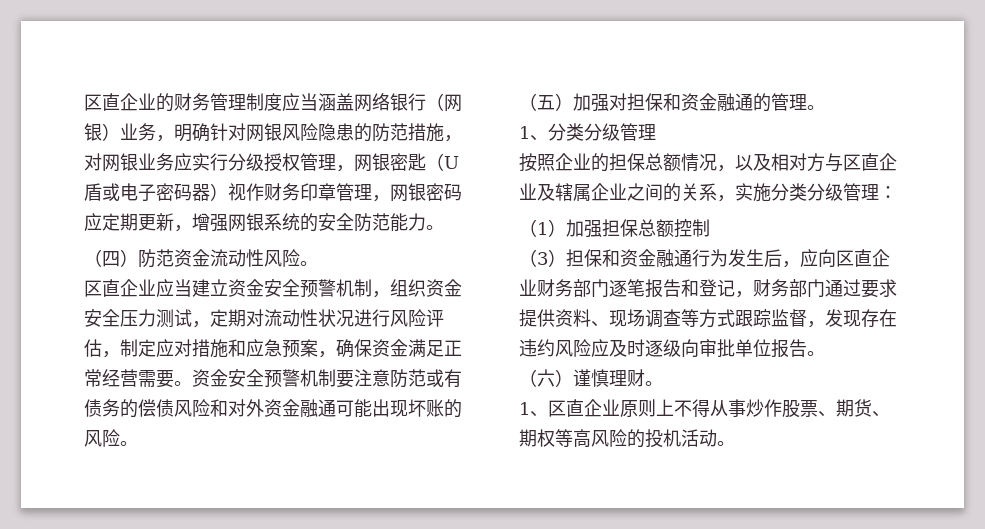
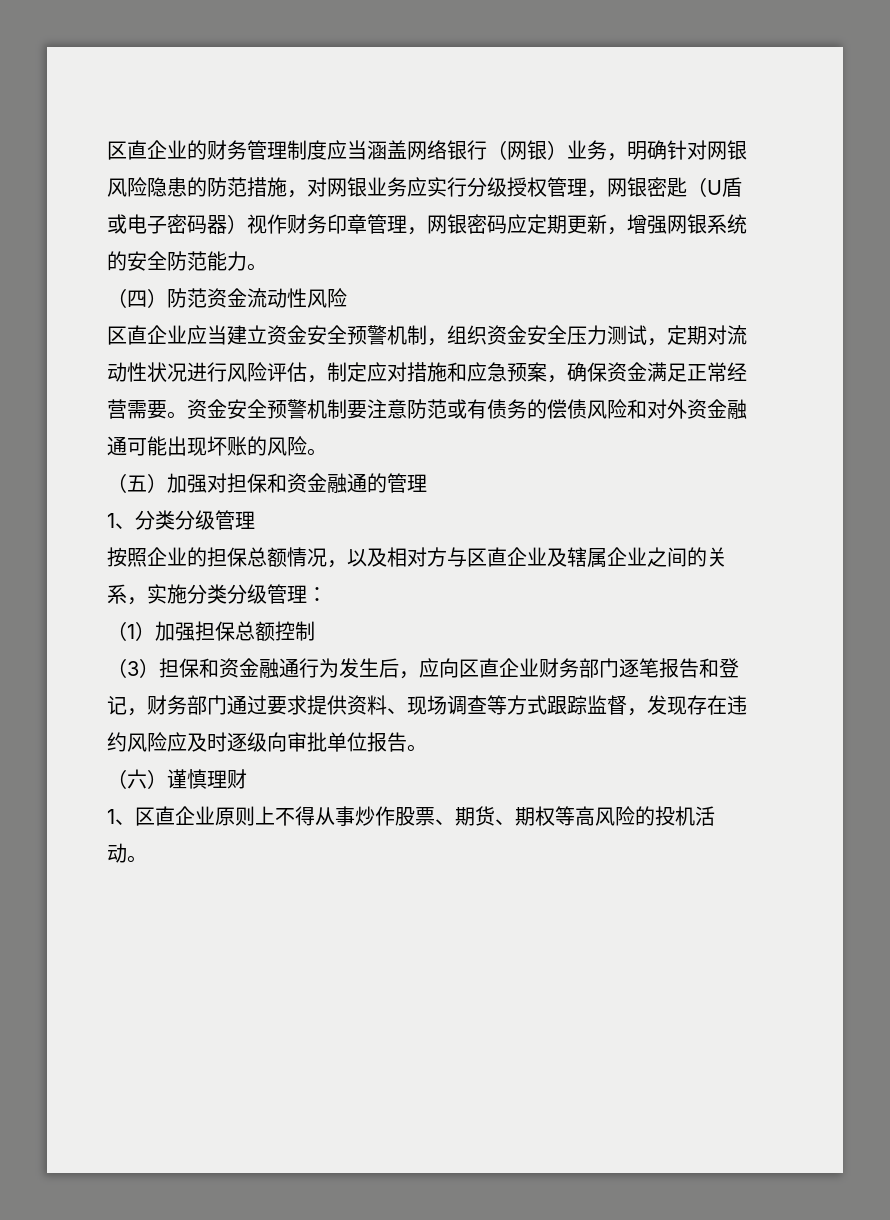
[300,261,318,266] 。 -> (347, 298) none
[807,105,825,110] 。 -> (427, 483) none
[645,381,663,386] 。 -> (247, 779) none

